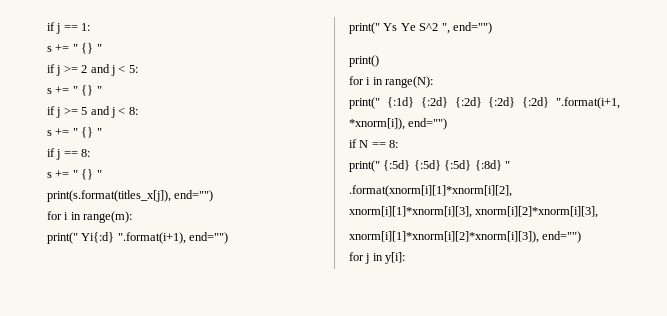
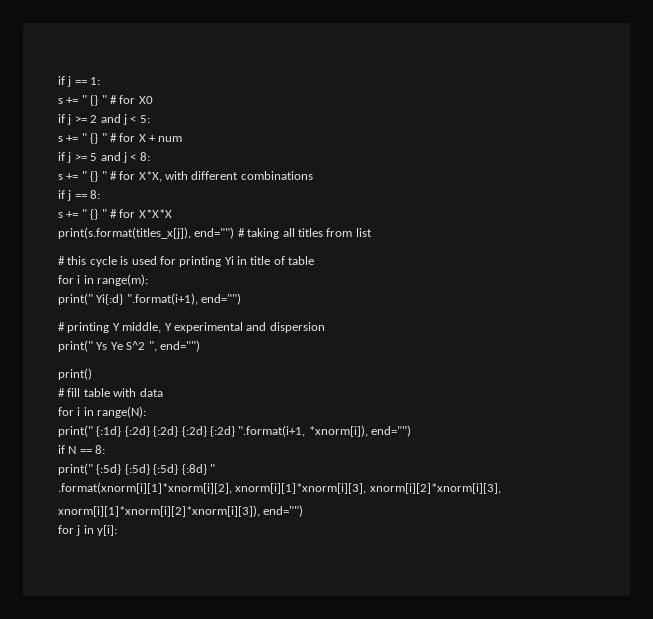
(102, 48) none -> [109,95,153,104] # for X0
(102, 90) none -> [109,133,183,142] # for X + num
(102, 132) none -> [109,171,313,182] # for X*X, with different combinations
(102, 174) none -> [109,209,172,218] # for X*X*X
(214, 196) none -> [237,228,372,239] [58,256,315,267] # taking all titles from list // # this cycle is used for printing Yi in title of table
(229, 238) none -> [58,322,325,333] // # printing Y middle, Y experimental and dispersion
(379, 61) none -> [58,388,163,397] // # fill table with data

